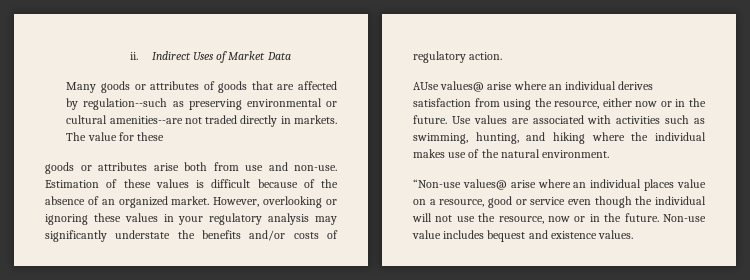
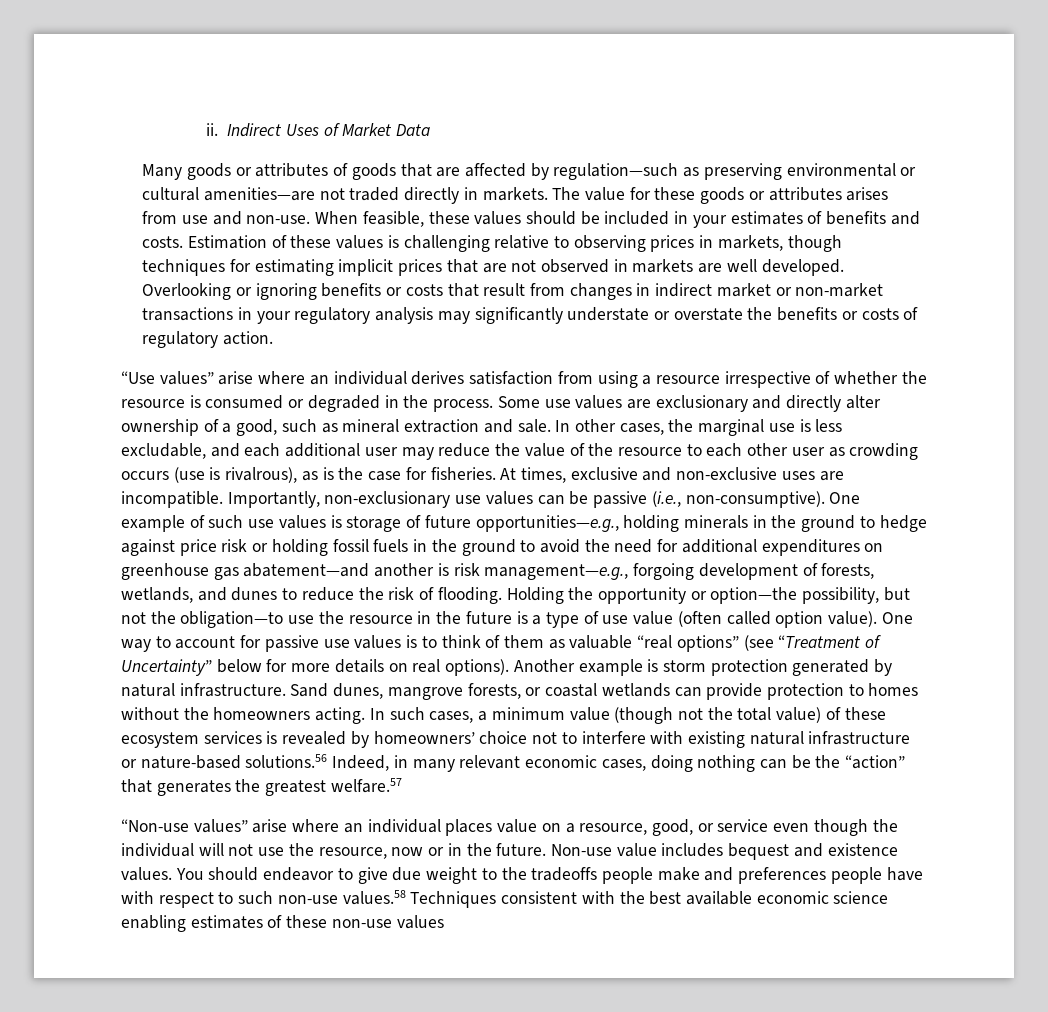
[83,98,168,110] regulation--such -> [553,163,679,180] regulation—such
[109,116,183,124] amenities--are -> [203,187,315,201] amenities—are
[45,162,207,174] // goods or attributes arise both -> [700,187,889,204] goods or attributes arises
(337, 168) none -> [315,211,920,228] [142,236,184,248] When feasible, these values should be included in your estimates of benefits and costs.
[211,179,338,188] [45,196,337,208] [45,213,158,225] difficult because of the absence of an organized market. However, overlooking or ignoring these values -> [403,235,842,252] [142,259,844,276] [142,283,884,300] [142,307,234,321] challenging relative to observing prices in markets, though techniques for estimating implicit prices that are not observed in markets are well developed. Overlooking or ignoring benefits or costs that result from changes in indirect market or non-market transactions
(171, 234) none -> [654,308,743,321] or overstate
[249,230,286,241] and/or -> [841,311,858,320] or
[413,81,485,92] AUse values@ -> [121,371,214,385] “Use values”
[534,98,706,109] [413,115,705,124] [413,132,706,144] [413,149,610,158] the resource, either now or in the future. Use values are associated with activities such as swimming, hunting, and hiking where the individual makes use of the natural environment. -> [642,371,927,388] [121,395,881,412] [121,419,843,436] [121,443,919,460] [121,467,844,483] [121,491,861,508] [121,515,927,532] [121,539,884,556] [121,563,875,580] [121,587,910,604] [121,611,913,628] [121,635,882,652] [121,659,893,676] [121,683,919,700] [121,707,886,724] [121,731,911,748] [121,754,906,772] [121,778,402,796] a resource irrespective of whether the resource is consumed or degraded in the process. Some use values are exclusionary and directly alter ownership of a good, such as mineral extraction and sale. In other cases, the marginal use is less excludable, and each additional user may reduce the value of the resource to each other user as crowding occurs (use is rivalrous), as is the case for fisheries. At times, exclusive and non-exclusive uses are incompatible. Importantly, non-exclusionary use values can be passive (i.e., non-consumptive). One example of such use values is storage of future opportunities—e.g., holding minerals in the ground to hedge against price risk or holding fossil fuels in the ground to avoid the need for additional expenditures on greenhouse gas abatement—and another is risk management—e.g., forgoing development of forests, wetlands, and dunes to reduce the risk of flooding. Holding the opportunity or option—the possibility, but not the obligation—to use the resource in the future is a type of use value (often called option value). One way to account for passive use values is to think of them as valuable “real options” (see “Treatment of Uncertainty” below for more details on real options). Another example is storm protection generated by natural infrastructure. Sand dunes, mangrove forests, or coastal wetlands can provide protection to homes without the homeowners acting. In such cases, a minimum value (though not the total value) of these ecosystem services is revealed by homeowners’ choice not to interfere with existing natural infrastructure or nature-based solutions.56 Indeed, in many relevant economic cases, doing nothing can be the “action” that generates the greatest welfare.57
[462,179,507,190] values@ -> [193,819,248,833] values”
[488,196,512,208] good -> [651,819,693,836] good,
(634, 234) none -> [175,867,923,884] [121,890,889,908] [121,915,444,932] You should endeavor to give due weight to the tradeoffs people make and preferences people have with respect to such non-use values.58 Techniques consistent with the best available economic science enabling estimates of these non-use values

